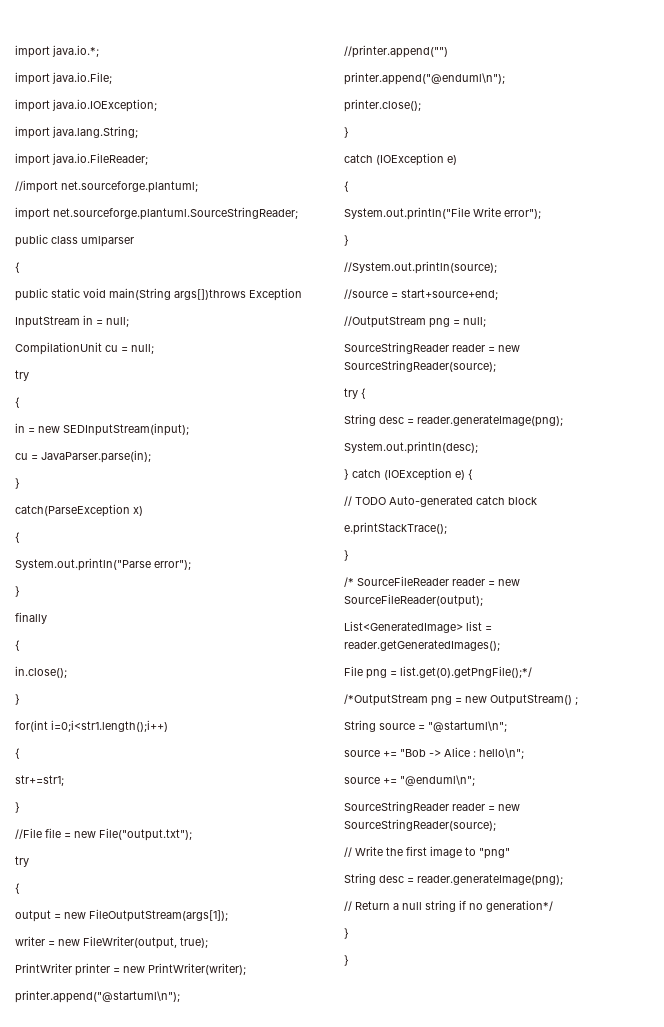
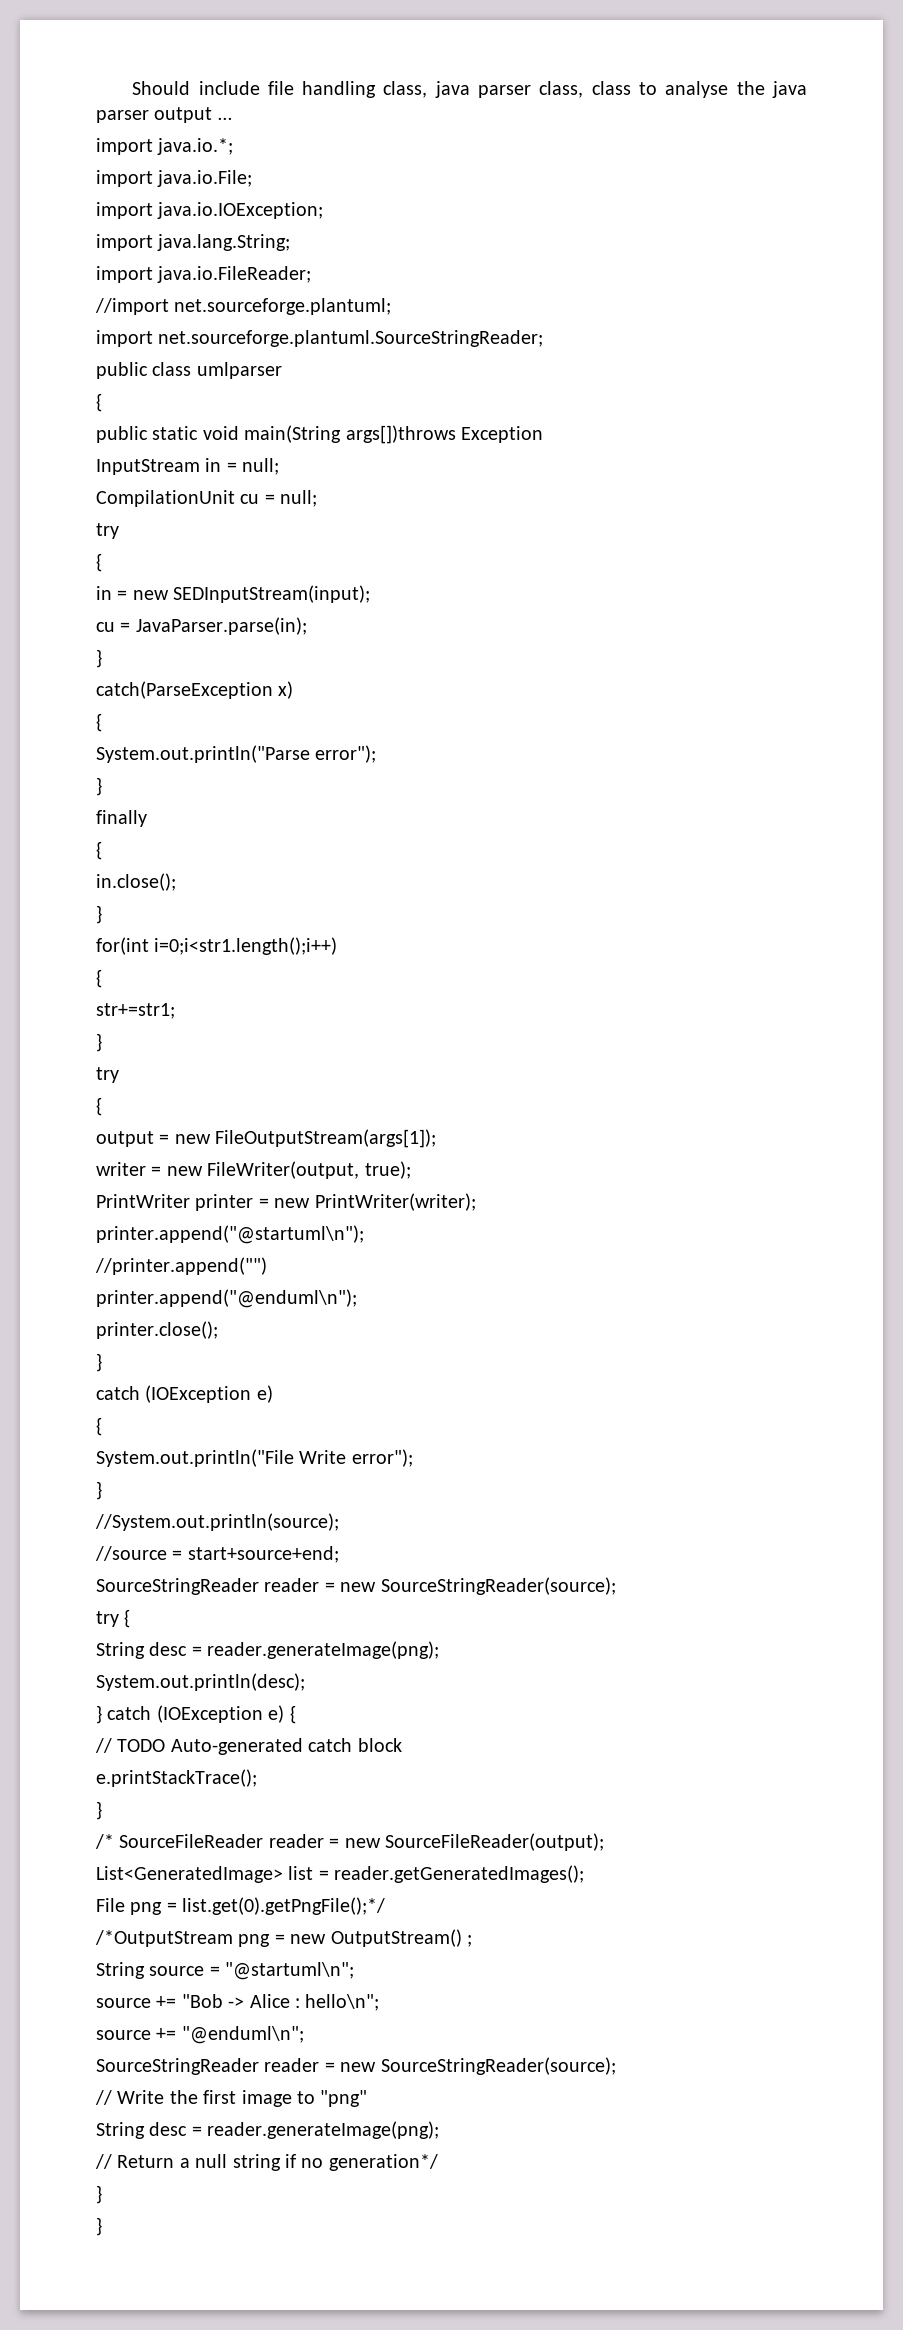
(15, 51) none -> [132,81,807,98] [96,107,232,123] Should include file handling class, java parser class, class to analyse the java parser output … //
[15,828,192,841] // //File file = new File("output.txt"); -> (102, 1042) none
[344,316,486,328] // //OutputStream png = null; -> (339, 1554) none

